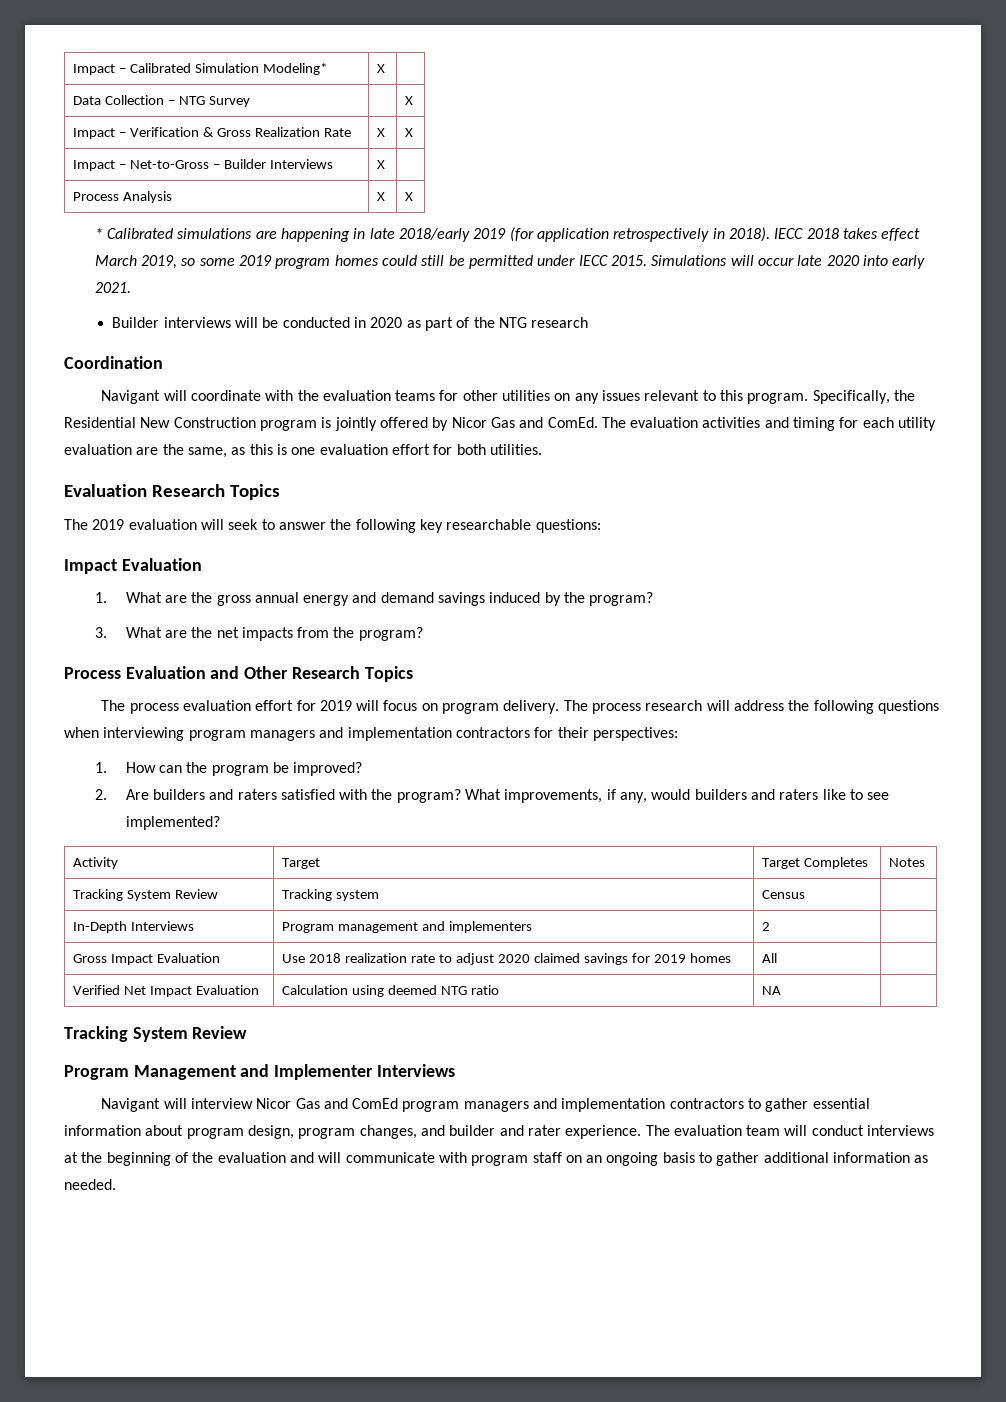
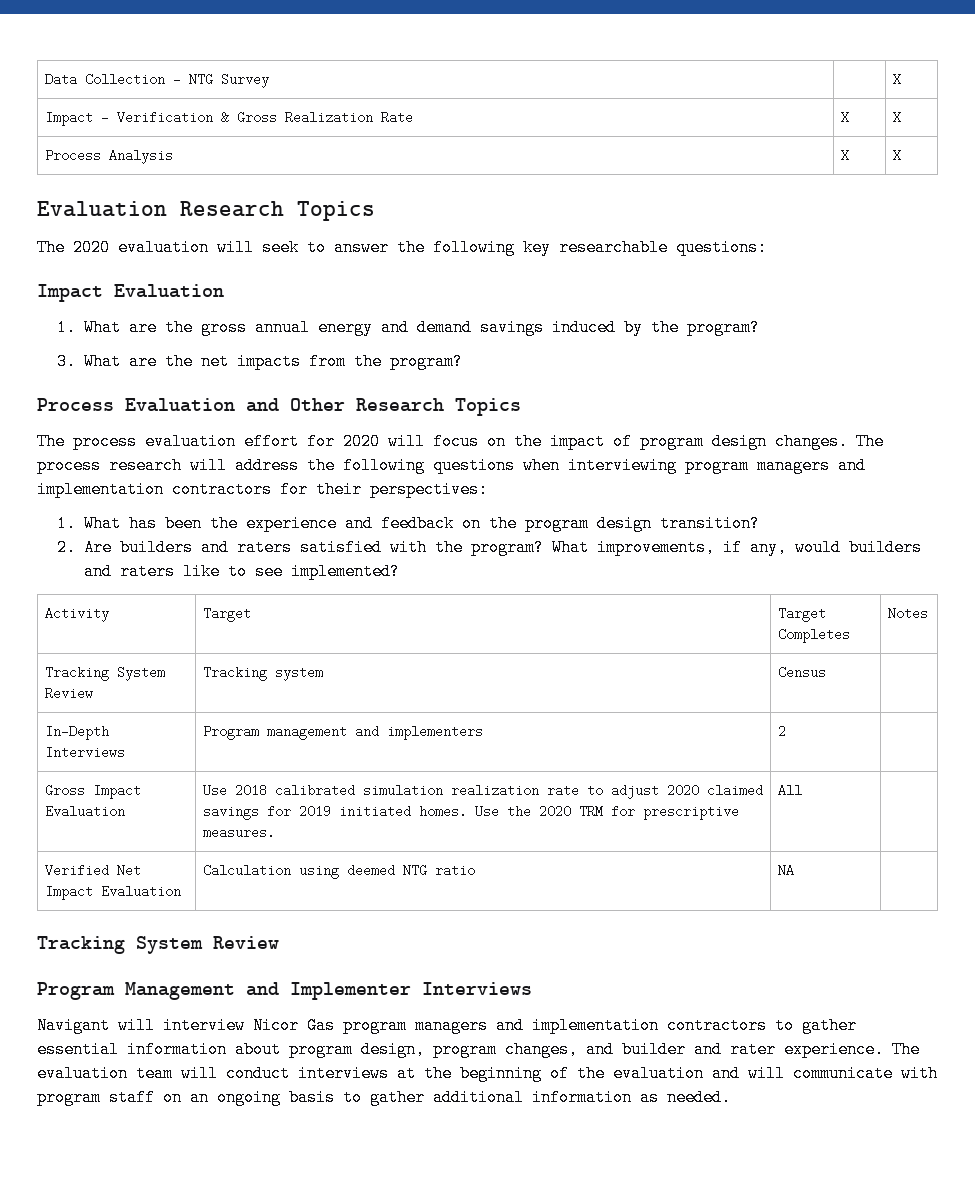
[73,63,328,75] [377,64,386,73] Impact – Calibrated Simulation Modeling* | X | // -> (44, 79) none
[73,159,334,171] [377,160,386,169] [73,191,173,203] [377,192,386,201] [405,192,414,201] [94,227,921,242] [94,255,926,269] [94,282,131,293] [112,317,589,331] [64,356,163,369] [101,390,916,404] [64,417,937,431] [64,444,542,458] Impact – Net-to-Gross – Builder Interviews | X | // Process Analysis | X | X // * Calibrated simulations are happening in late 2018/early 2019 (for application retrospectively in 2018). IECC 2018 takes effect March 2019, so some 2019 program homes could still be permitted under IECC 2015. Simulations will occur late 2020 into early 2021. // Builder interviews will be conducted in 2020 as part of the NTG research // Coordination // Navigant will coordinate with the evaluation teams for other utilities on any issues relevant to this program. Specifically, the Residential New Construction program is jointly offered by Nicor Gas and ComEd. The evaluation activities and timing for each utility evaluation are the same, as this is one evaluation effort for both utilities. -> [44,149,173,164] [840,149,849,162] [892,149,901,162] Process Analysis | X | X
[92,519,125,530] 2019 -> [73,239,110,256] 2020
[319,700,352,711] 2019 -> [343,433,380,450] 2020
[442,700,560,714] program delivery. -> [514,433,848,450] the impact of program design changes.
[125,762,363,776] How can the program be improved? -> [83,515,760,532] What has been the experience and feedback on the program design transition?
(342, 958) none -> [274,784,443,797] calibrated simulation
[689,953,731,963] homes -> [338,805,739,820] [202,826,275,839] initiated homes. Use the 2020 TRM for prescriptive measures.
[323,1098,399,1109] and ComEd -> (335, 1025) none

